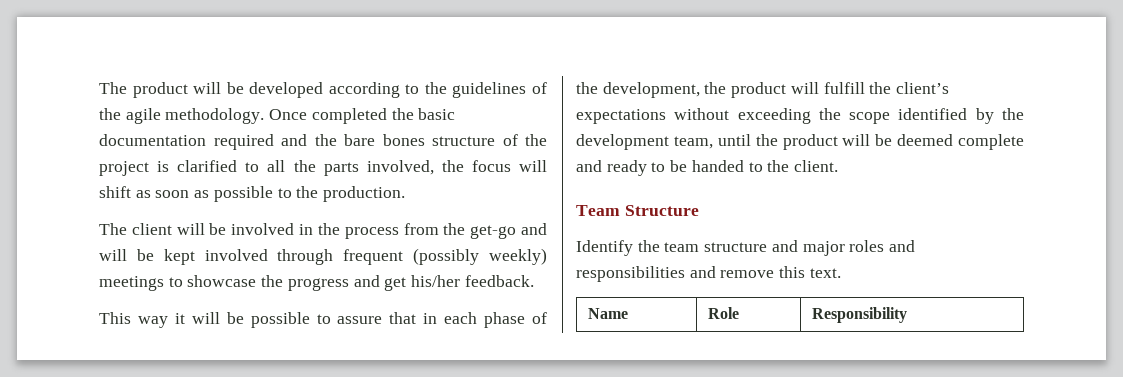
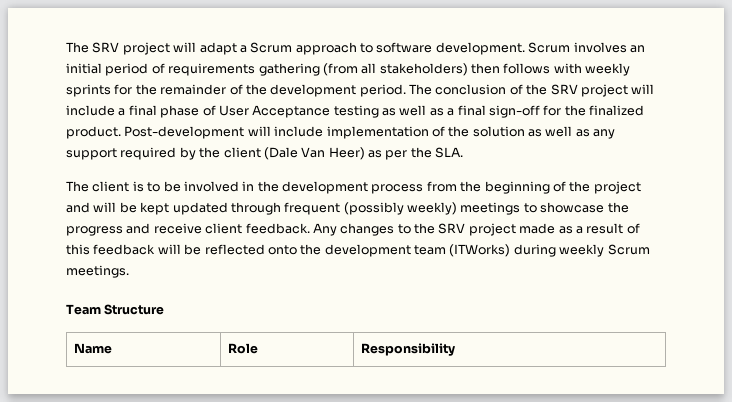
[99,82,547,98] [99,108,456,124] [99,134,547,150] [99,160,547,176] [99,186,406,202] The product will be developed according to the guidelines of the agile methodology. Once completed the basic documentation required and the bare bones structure of the project is clarified to all the parts involved, the focus will shift as soon as possible to the production. -> [66,42,645,55] [66,63,631,76] [66,84,655,97] [66,105,644,118] [66,126,616,139] [66,147,464,160] The SRV project will adapt a Scrum approach to software development. Scrum involves an initial period of requirements gathering (from all stakeholders) then follows with weekly sprints for the remainder of the development period. The conclusion of the SRV project will include a final phase of User Acceptance testing as well as a final sign-off for the finalized product. Post-development will include implementation of the solution as well as any support required by the client (Dale Van Heer) as per the SLA.
[176,223,205,235] will -> [132,181,161,192] is to
(340, 229) none -> [282,181,368,194] development
[470,225,517,239] get-go -> [484,181,641,194] beginning of the project
[204,249,268,261] involved -> [172,202,228,215] updated
[384,275,461,291] get his/her -> [153,223,243,234] receive client
[99,312,547,328] [576,82,950,98] [576,108,1024,124] [576,134,1024,150] [576,160,839,176] [576,205,699,216] [576,240,916,256] [576,266,841,282] // This way it will be possible to assure that in each phase of the development, the product will fulfill the client’s expectations without exceeding the scope identified by the development team, until the product will be deemed complete and ready to be handed to the client. // Team Structure // Identify the team structure and major roles and responsibilities and remove this text. -> [312,223,640,236] [66,244,650,257] [66,265,129,278] [66,304,165,315] Any changes to the SRV project made as a result of this feedback will be reflected onto the development team (ITWorks) during weekly Scrum meetings. // Team Structure

